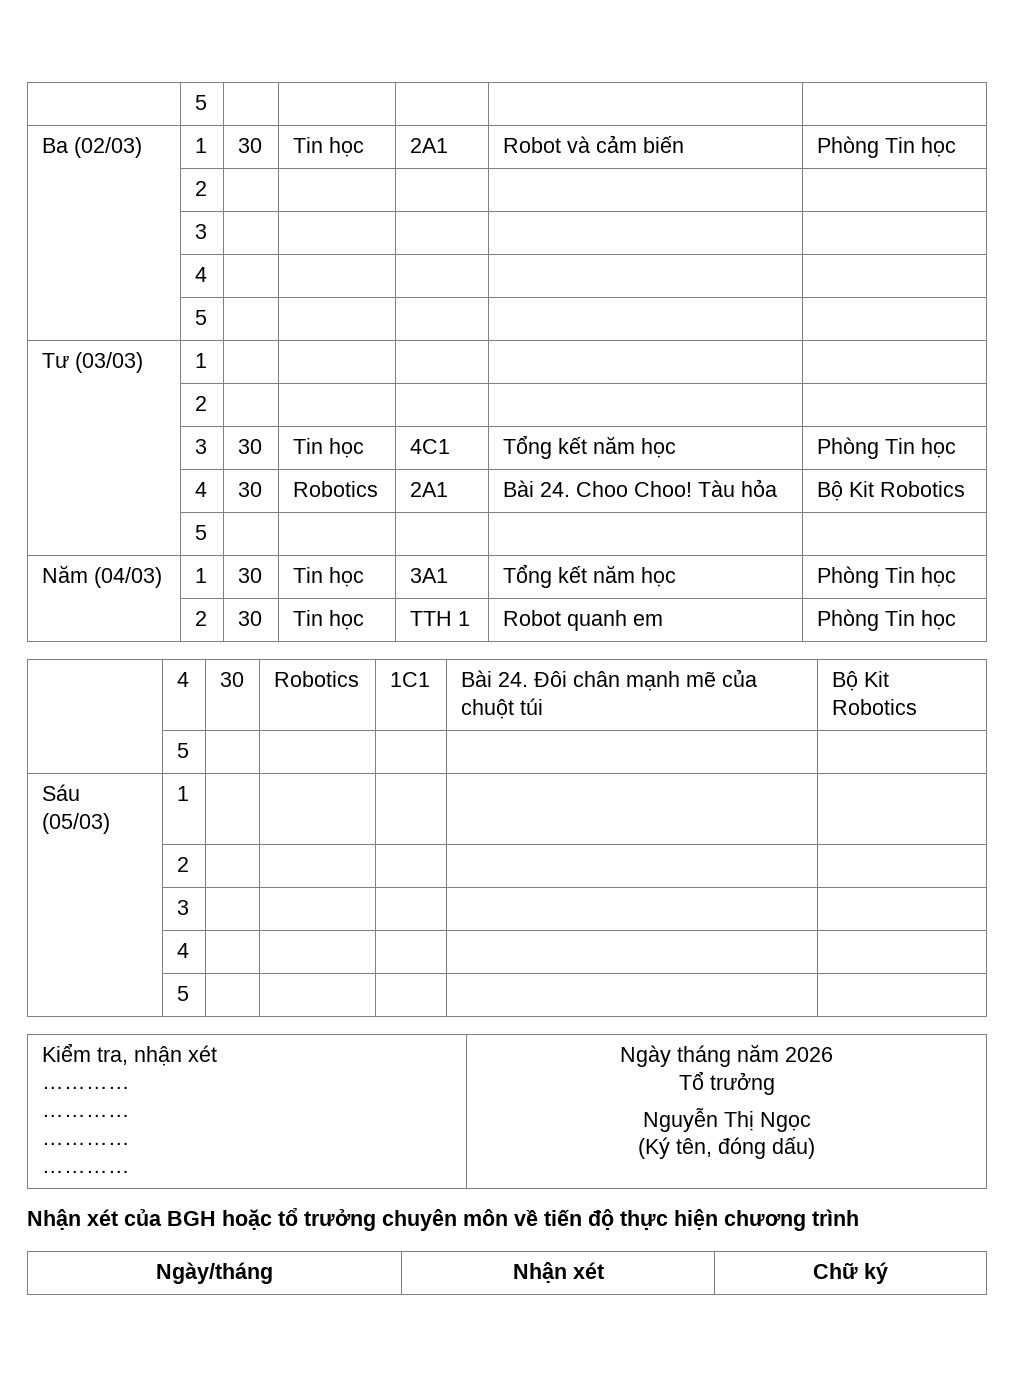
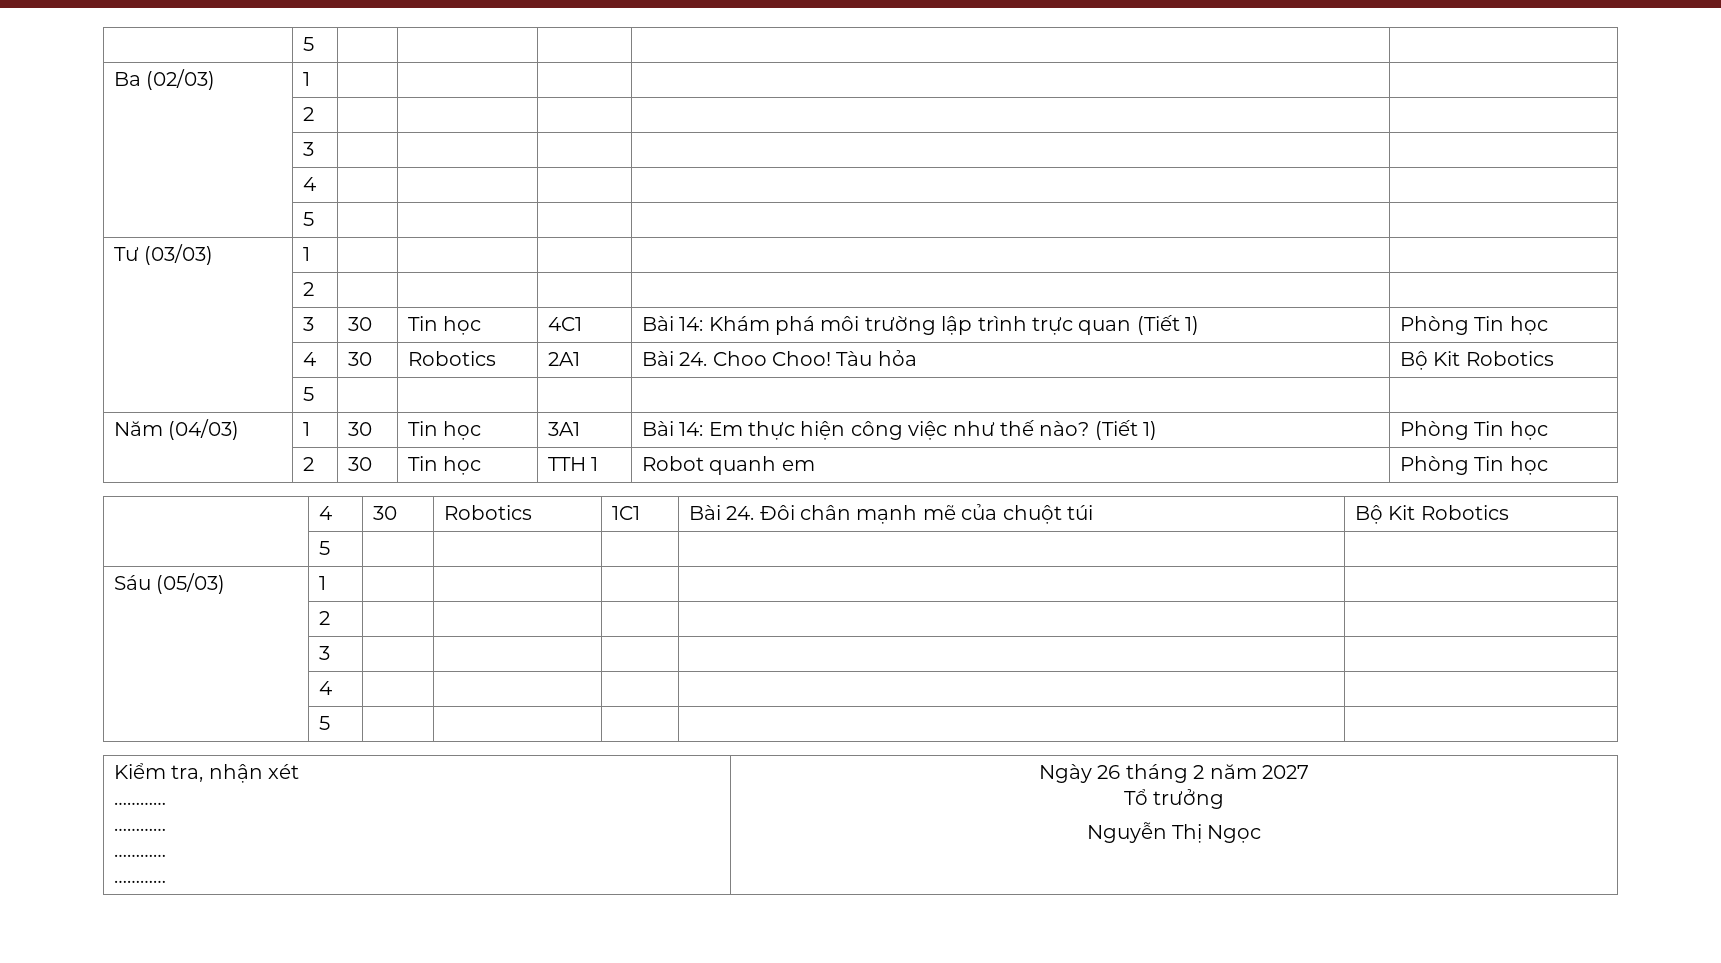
[237,138,262,153] [292,137,364,157] [409,138,448,153] [502,135,684,153] [816,136,956,158] 30 | Tin học | 2A1 | Robot và cảm biến | Phòng Tin học -> (310, 79) | | | |
[502,435,676,459] Tổng kết năm học -> [641,315,1200,335] Bài 14: Khám phá môi trường lập trình trực quan (Tiết 1)
[502,564,676,588] Tổng kết năm học -> [641,420,1158,440] Bài 14: Em thực hiện công việc như thế nào? (Tiết 1)
[677,1044,833,1067] tháng năm 2026 -> [1097,764,1309,783] 26 tháng 2 năm 2027
[638,1137,815,1159] [27,1208,859,1231] [156,1262,273,1284] [512,1262,604,1283] [813,1262,888,1284] // (Ký tên, đóng dấu) // Nhận xét của BGH hoặc tổ trưởng chuyên môn về tiến độ thực hiện chương trình // Ngày/tháng | Nhận xét | Chữ ký -> (1262, 834) none

